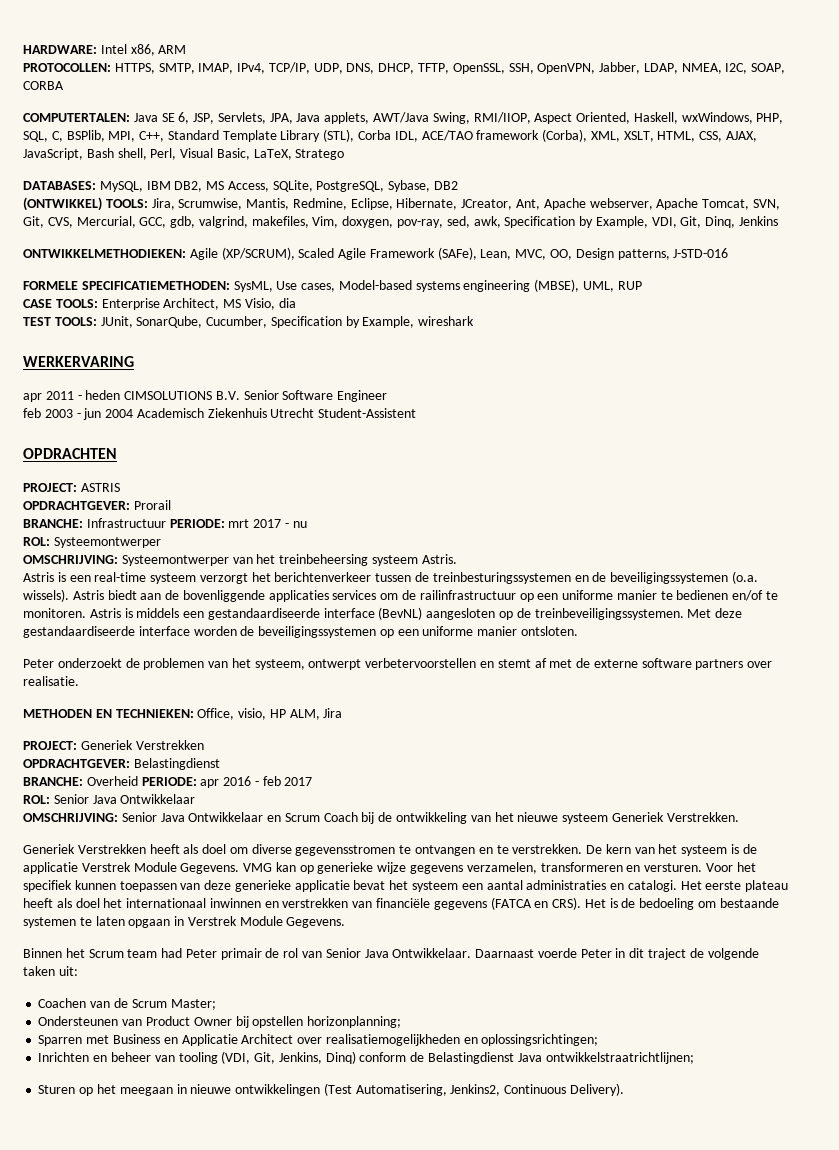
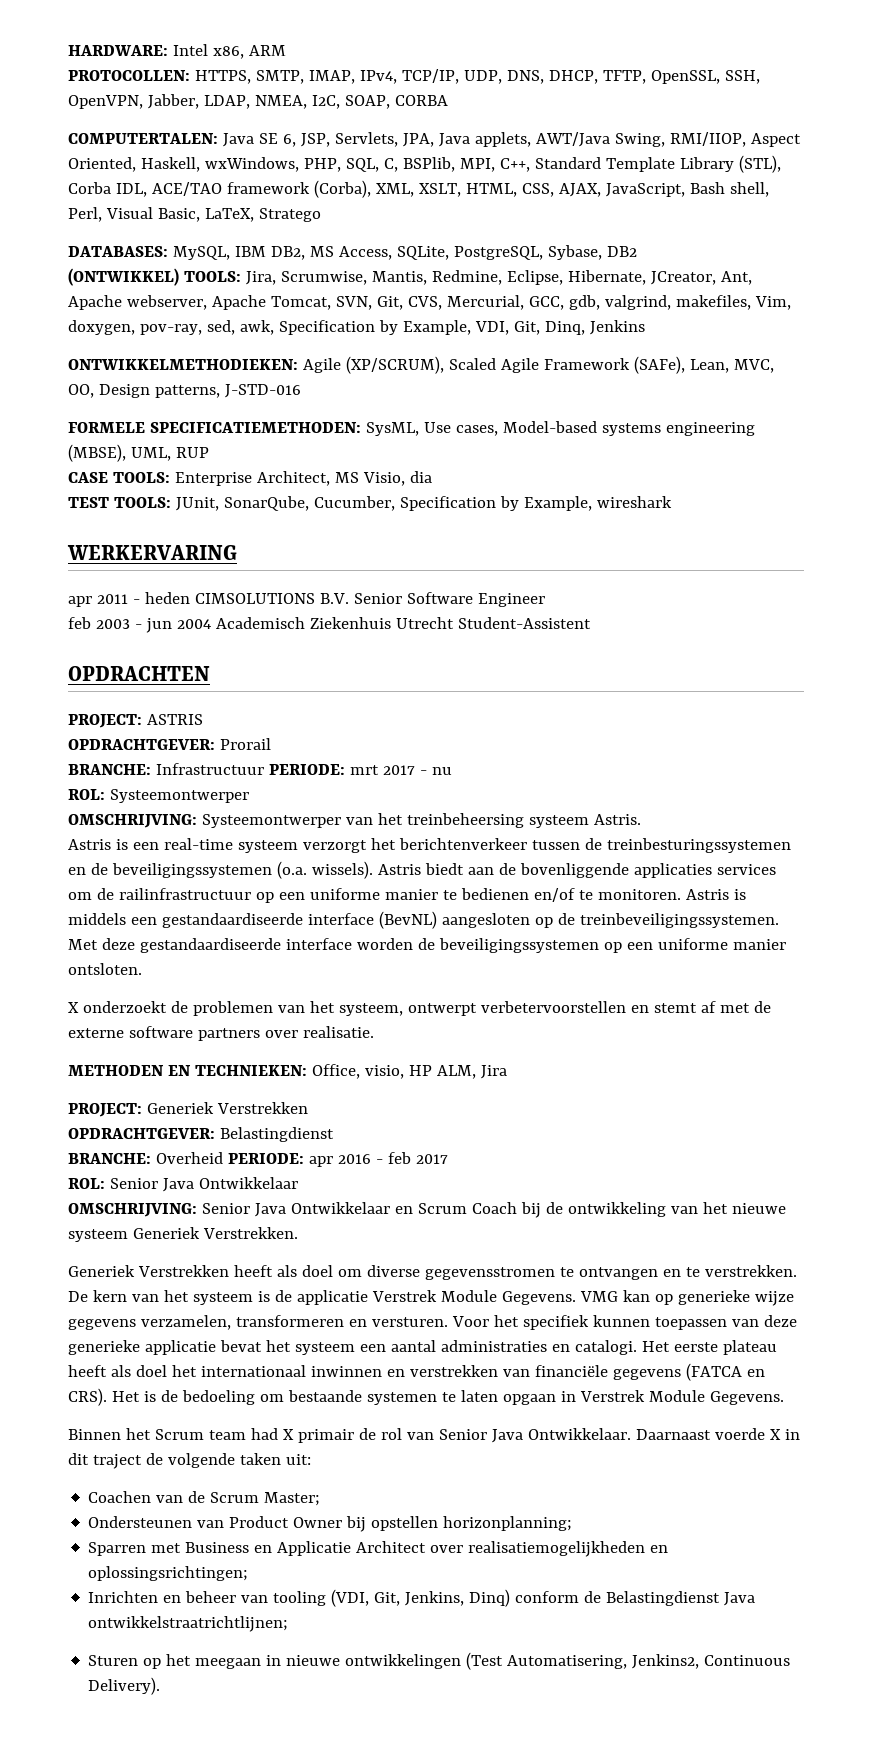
[23,659,54,668] Peter -> [68,1002,79,1013] X
[185,949,217,958] Peter -> [282,1429,294,1440] X
[580,949,612,958] Peter -> [769,1429,781,1440] X

